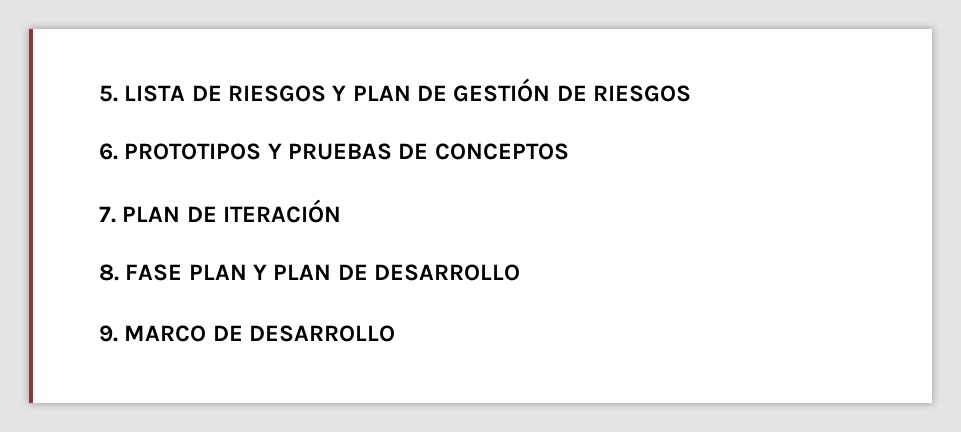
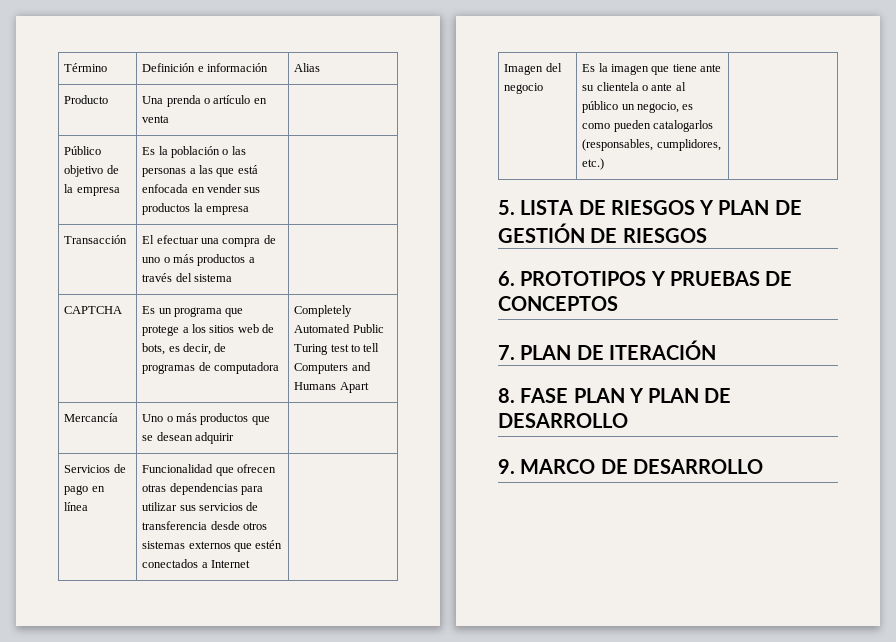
(99, 93) none -> [64,63,108,72] [142,63,269,72] [294,63,321,72] [64,95,109,104] [142,95,267,107] [142,115,170,123] [64,146,102,155] [64,165,119,177] [64,184,120,196] [142,146,246,158] [142,165,258,177] [142,184,261,193] [142,203,250,215] [64,235,128,244] [142,235,276,247] [142,254,255,266] [142,273,233,282] [64,306,123,314] [142,306,244,317] [142,324,275,336] [142,343,227,355] [142,362,280,374] [294,305,353,317] [294,324,384,333] [294,343,380,355] [294,362,371,374] [294,382,369,393] [64,413,119,422] [142,413,270,425] [142,432,235,444] [64,464,126,473] [64,485,105,495] [64,502,89,511] [142,464,277,476] [142,483,264,495] [142,502,259,511] [142,521,268,530] [142,540,283,552] [142,559,251,568] [504,63,562,75] [504,83,544,94] [582,63,722,75] [582,82,686,91] [582,101,694,113] [582,120,714,132] [582,139,721,151] [582,158,605,170] Término | Definición e información | Alias // Producto | Una prenda o artículo en venta | // Público objetivo de la empresa | Es la población o las personas a las que está enfocada en vender sus productos la empresa | // Transacción | El efectuar una compra de uno o más productos a través del sistema | // CAPTCHA | Es un programa que protege a los sitios web de bots, es decir, de programas de computadora | Completely Automated Public Turing test to tell Computers and Humans Apart // Mercancía | Uno o más productos que se desean adquirir | // Servicios de pago en línea | Funcionalidad que ofrecen otras dependencias para utilizar sus servicios de transferencia desde otros sistemas externos que estén conectados a Internet | // Imagen del negocio | Es la imagen que tiene ante su clientela o ante al público un negocio, es como pueden catalogarlos (responsables, cumplidores, etc.) | //

